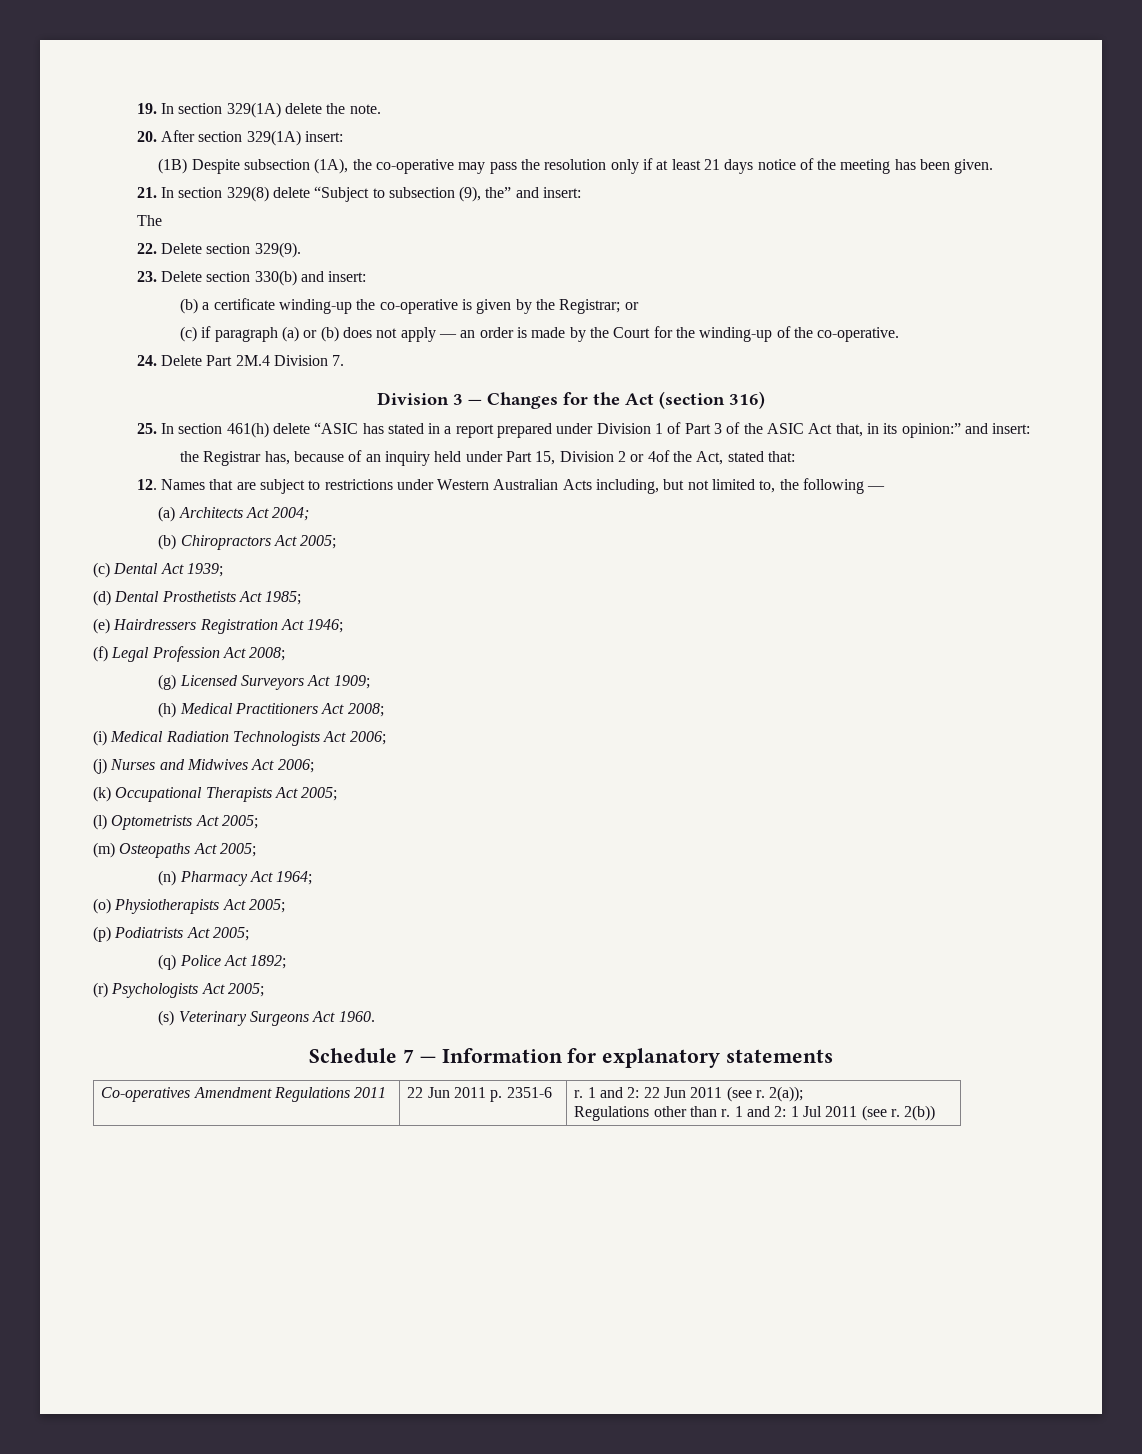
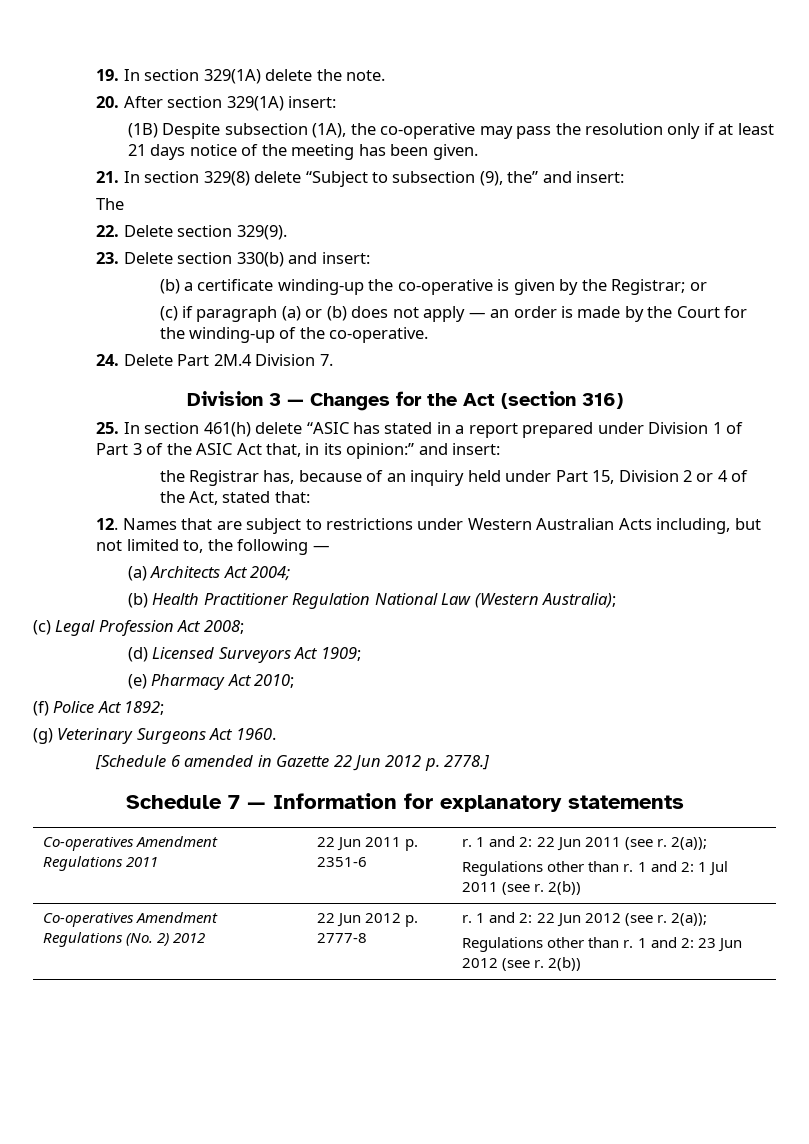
[647,450,670,462] 4of -> [717,470,749,482] 4 of
[180,535,337,550] [93,562,223,578] [93,590,302,606] [93,618,344,634] [93,646,108,662] Chiropractors Act 2005; // (c) Dental Act 1939; // (d) Dental Prosthetists Act 1985; // (e) Hairdressers Registration Act 1946; // (f) -> [152,593,617,609] [33,620,51,635] Health Practitioner Regulation National Law (Western Australia); // (c)
[158,674,177,690] (g) -> [127,647,148,662] (d)
[158,702,384,718] [93,730,386,746] [93,758,314,774] [93,786,338,802] [93,814,258,830] [93,842,256,858] [158,870,313,886] [93,898,285,914] [93,926,249,942] [158,954,287,970] [93,982,264,998] [158,1010,375,1026] (h) Medical Practitioners Act 2008; // (i) Medical Radiation Technologists Act 2006; // (j) Nurses and Midwives Act 2006; // (k) Occupational Therapists Act 2005; // (l) Optometrists Act 2005; // (m) Osteopaths Act 2005; // (n) Pharmacy Act 1964; // (o) Physiotherapists Act 2005; // (p) Podiatrists Act 2005; // (q) Police Act 1892; // (r) Psychologists Act 2005; // (s) Veterinary Surgeons Act 1960. -> [127,674,295,690] [33,701,165,716] [33,728,276,744] [95,755,491,771] (e) Pharmacy Act 2010; // (f) Police Act 1892; // (g) Veterinary Surgeons Act 1960. // [Schedule 6 amended in Gazette 22 Jun 2012 p. 2778.]
(936, 1113) none -> [43,912,219,927] [43,932,206,947] [317,913,419,927] [317,933,368,943] [462,912,707,927] [462,937,742,952] [462,957,582,971] // Co-operatives Amendment Regulations (No. 2) 2012 | 22 Jun 2012 p. 2777-8 | r. 1 and 2: 22 Jun 2012 (see r. 2(a)); // Regulations other than r. 1 and 2: 23 Jun 2012 (see r. 2(b))

